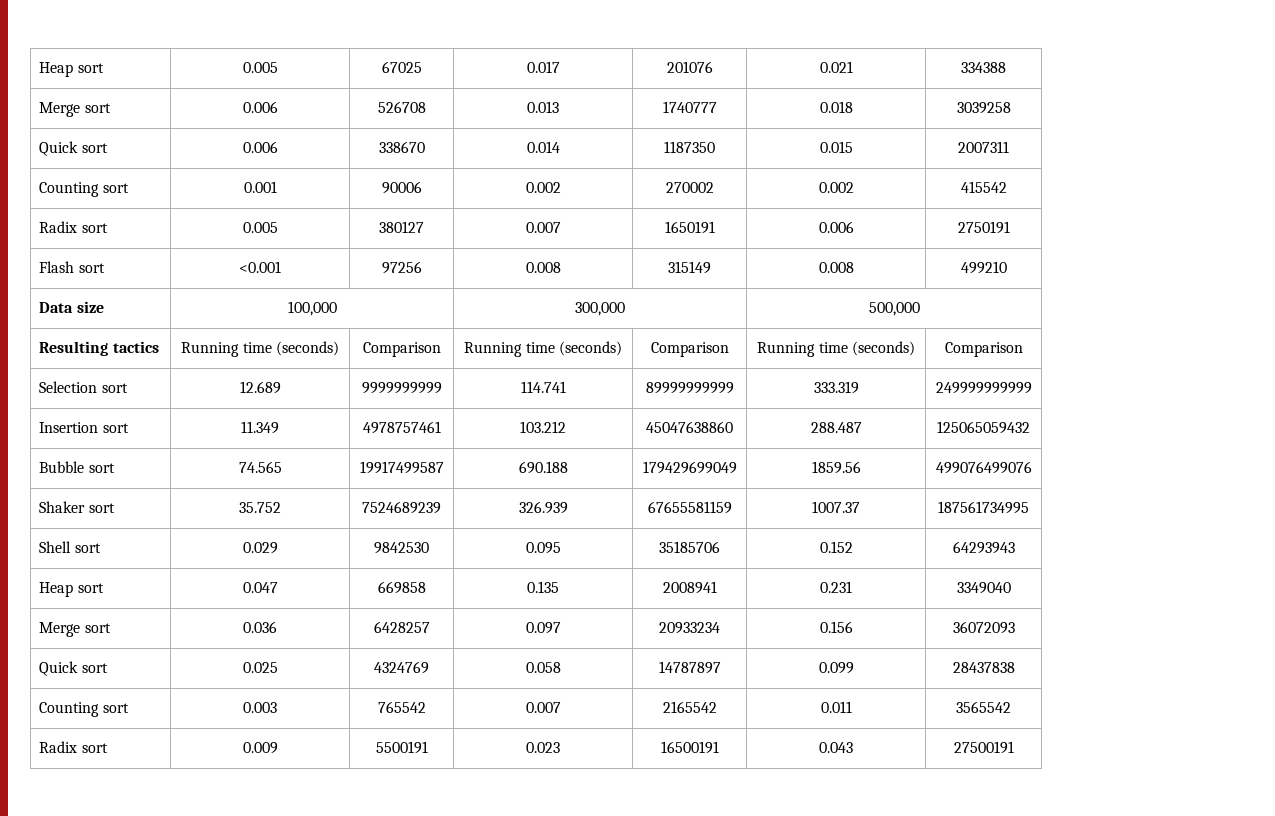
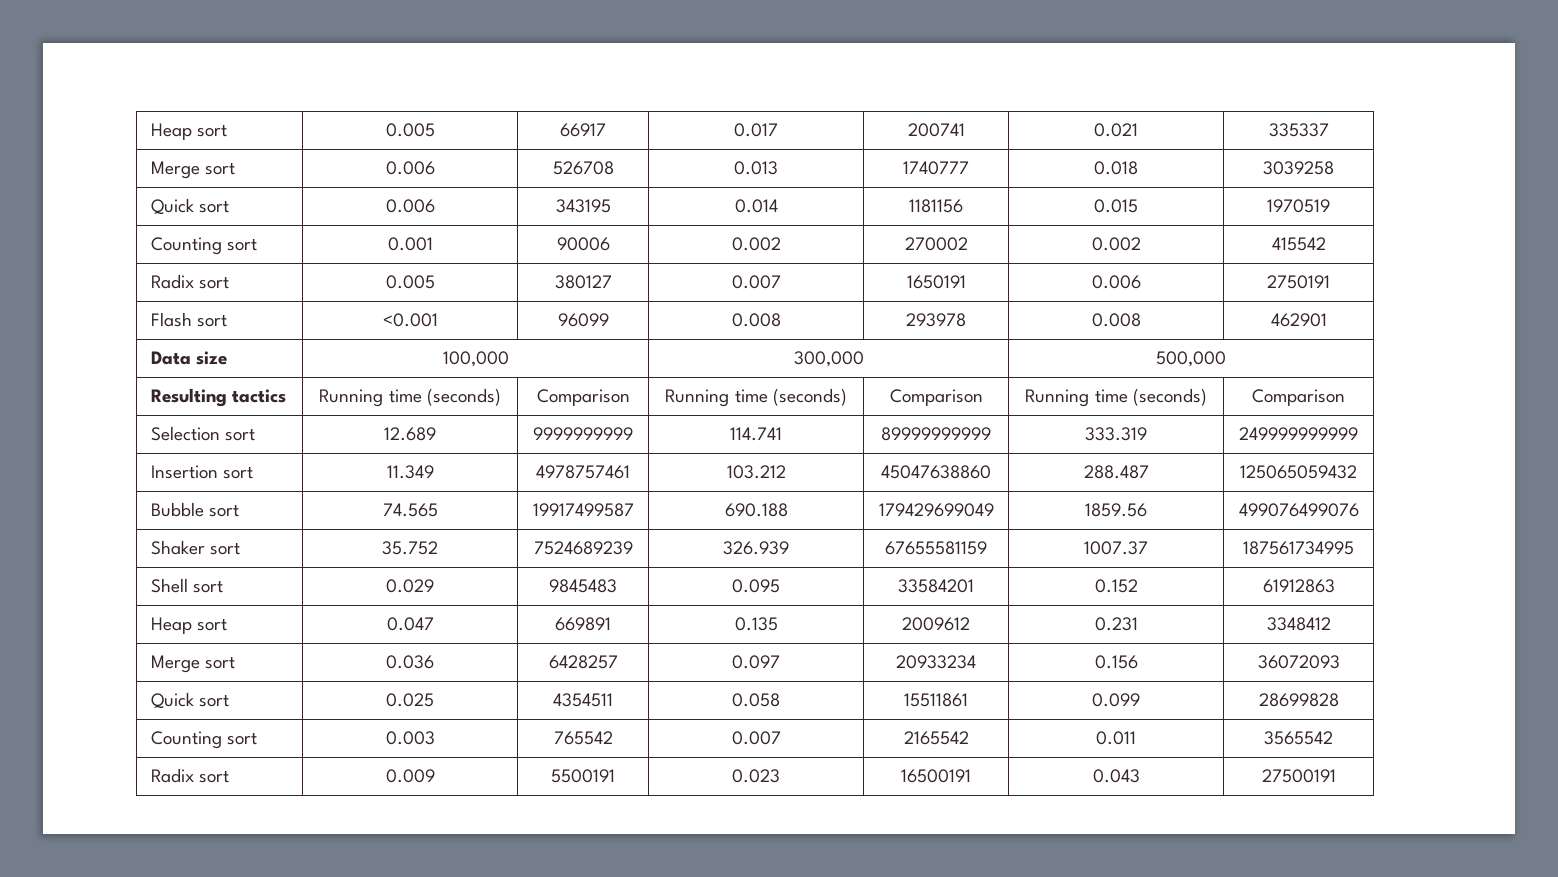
[381,61,422,73] 67025 -> [560,123,606,137] 66917
[666,61,713,73] 201076 -> [907,123,965,137] 200741
[961,62,1006,73] 334388 -> [1268,123,1329,137] 335337
[378,141,425,153] 338670 -> [555,199,611,213] 343195
[664,141,715,153] 1187350 -> [909,199,963,213] 1181156
[958,141,1009,153] 2007311 -> [1267,199,1330,213] 1970519
[381,261,422,274] [525,262,561,273] [668,261,711,274] [818,262,854,273] [960,261,1007,274] 97256 | 0.008 | 315149 | 0.008 | 499210 -> [557,313,609,327] [731,313,781,327] [906,313,966,327] [1091,313,1141,327] [1270,313,1327,327] 96099 | 0.008 | 293978 | 0.008 | 462901
[374,542,429,554] 9842530 -> [549,579,617,593] 9845483
[659,541,720,553] 35185706 -> [898,579,974,593] 33584201
[952,541,1015,554] 64293943 -> [1262,579,1335,593] 61912863
[377,581,426,594] 669858 -> [555,617,611,631] 669891
[662,581,717,594] 2008941 -> [902,617,970,631] 2009612
[956,582,1011,594] 3349040 -> [1266,617,1331,631] 3348412
[374,661,429,674] 4324769 -> [553,693,613,707] 4354511
[658,661,721,674] 14787897 -> [904,693,968,707] 15511861
[952,662,1015,673] 28437838 -> [1258,693,1339,707] 28699828

